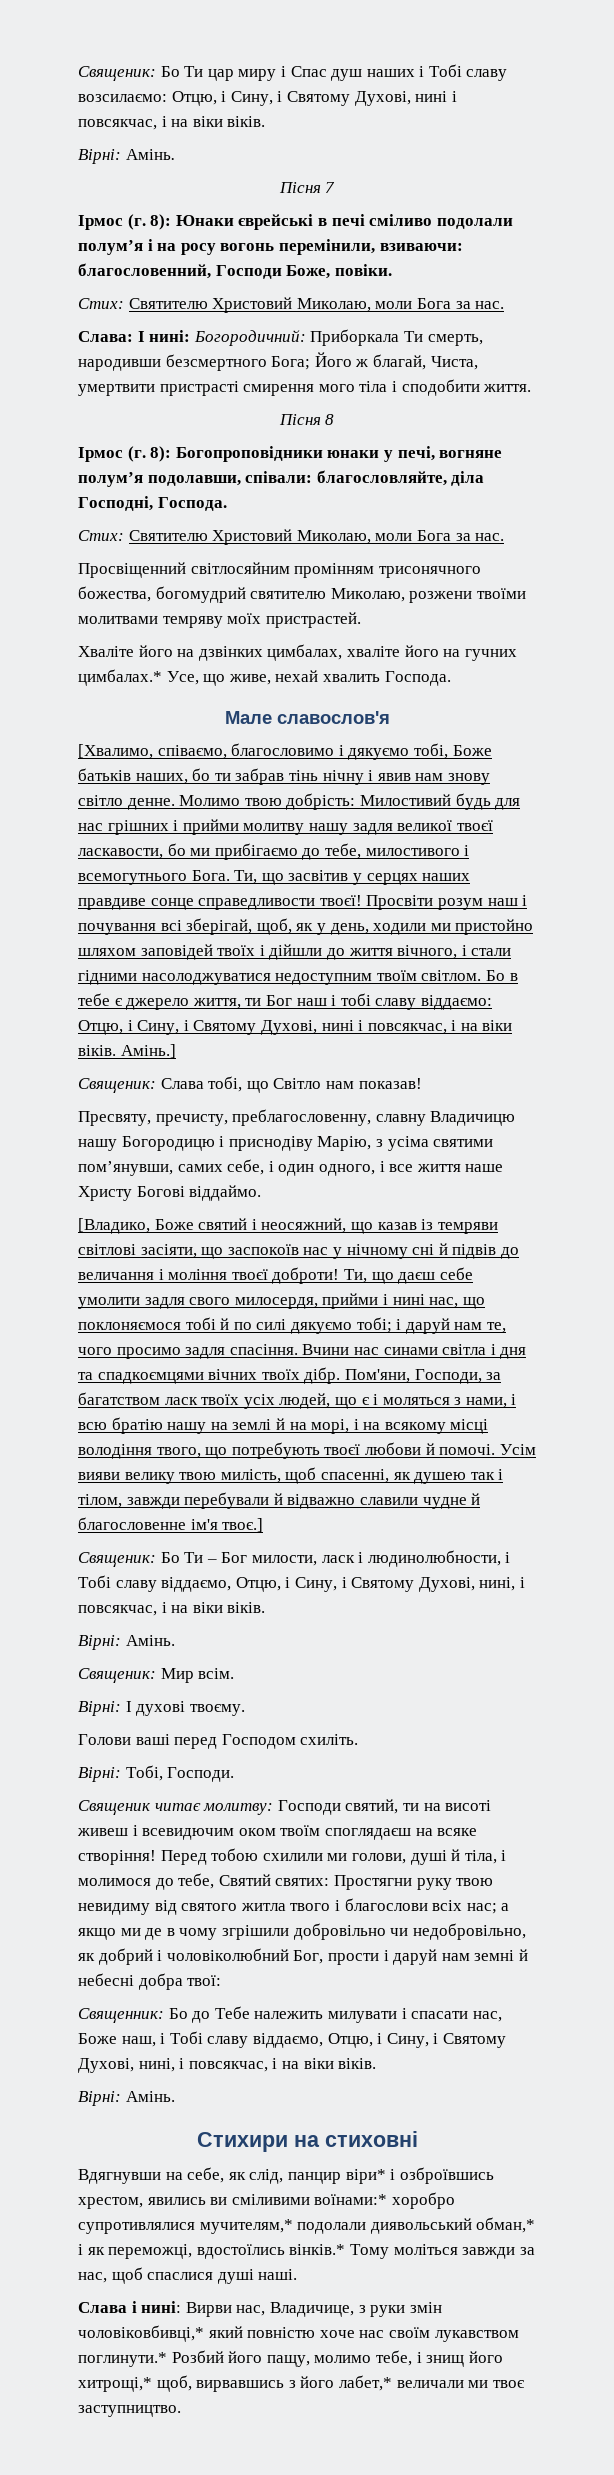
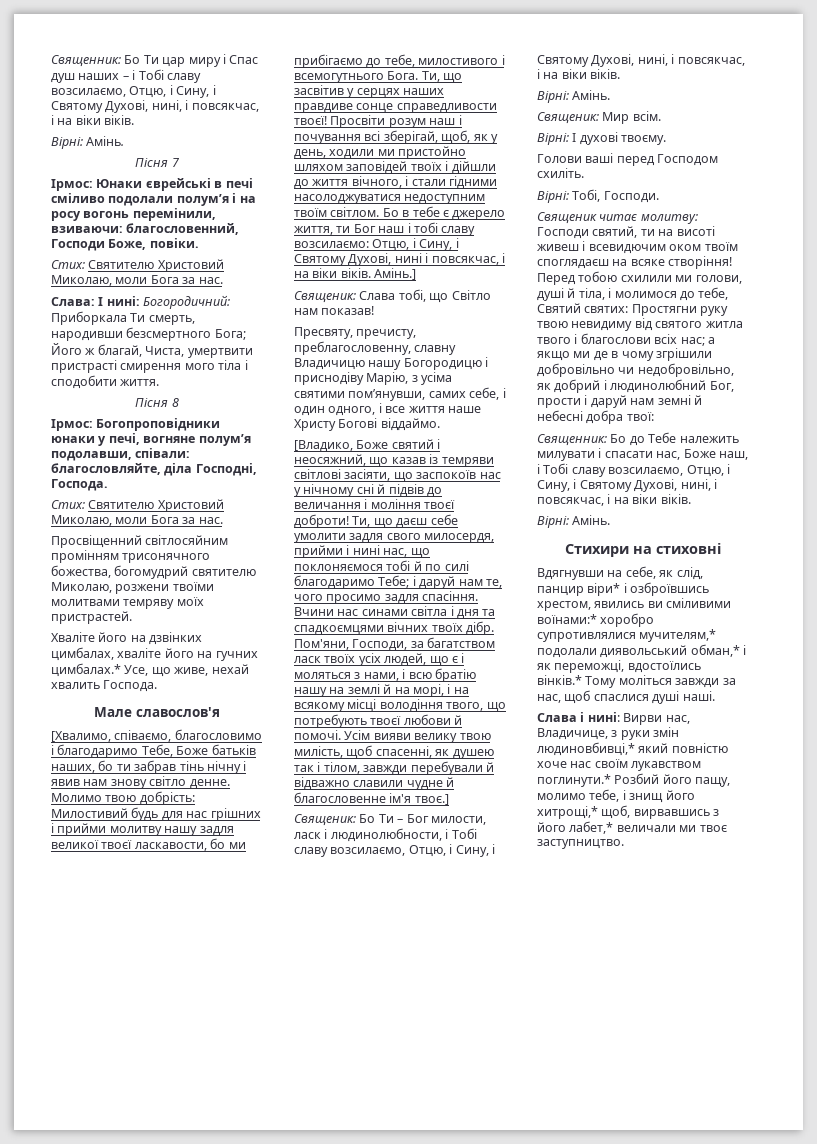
[78,66,156,81] Священик: -> [51,55,121,67] Священник:
[419,64,508,81] [78,91,448,106] і Тобі славу возсилаємо: Отцю, і Сину, і Святому Духові, нині -> [122,69,201,83] [51,85,216,98] [51,100,182,113] – і Тобі славу возсилаємо, Отцю, і Сину, і Святому Духові, нині,
[78,214,172,230] Ірмос (г. 8): -> [51,179,93,191] Ірмос:
[78,446,172,462] Ірмос (г. 8): -> [51,419,93,431] Ірмос:
[348,743,448,760] дякуємо тобі, -> [57,744,173,758] благодаримо Тебе,
[420,995,492,1010] віддаємо: -> [294,241,369,248] возсилаємо:
[290,1317,392,1334] дякуємо тобі; -> [294,575,410,589] благодаримо Тебе;
[161,1577,232,1592] віддаємо, -> [330,847,406,856] возсилаємо,
[166,1948,289,1961] чоловіколюбний -> [610,379,707,393] людинолюбний
[252,2033,323,2048] віддаємо, -> [608,467,684,476] возсилаємо,
[78,2325,204,2342] чоловіковбивці,* -> [537,742,635,756] людиновбивці,*

